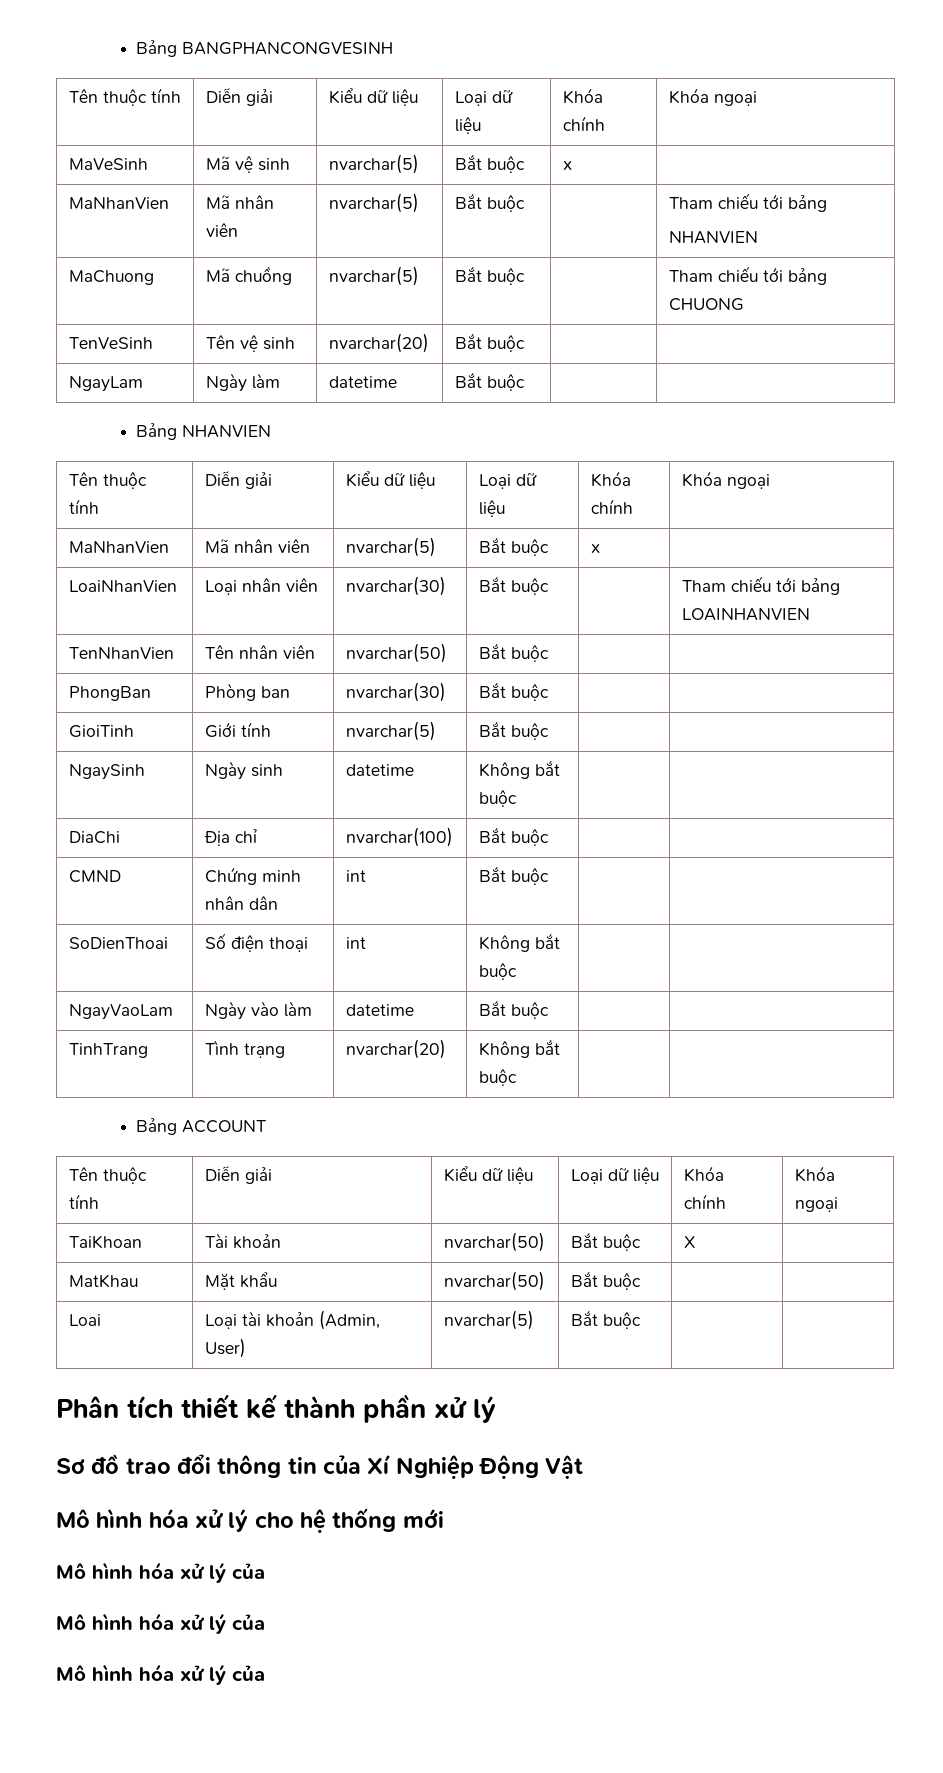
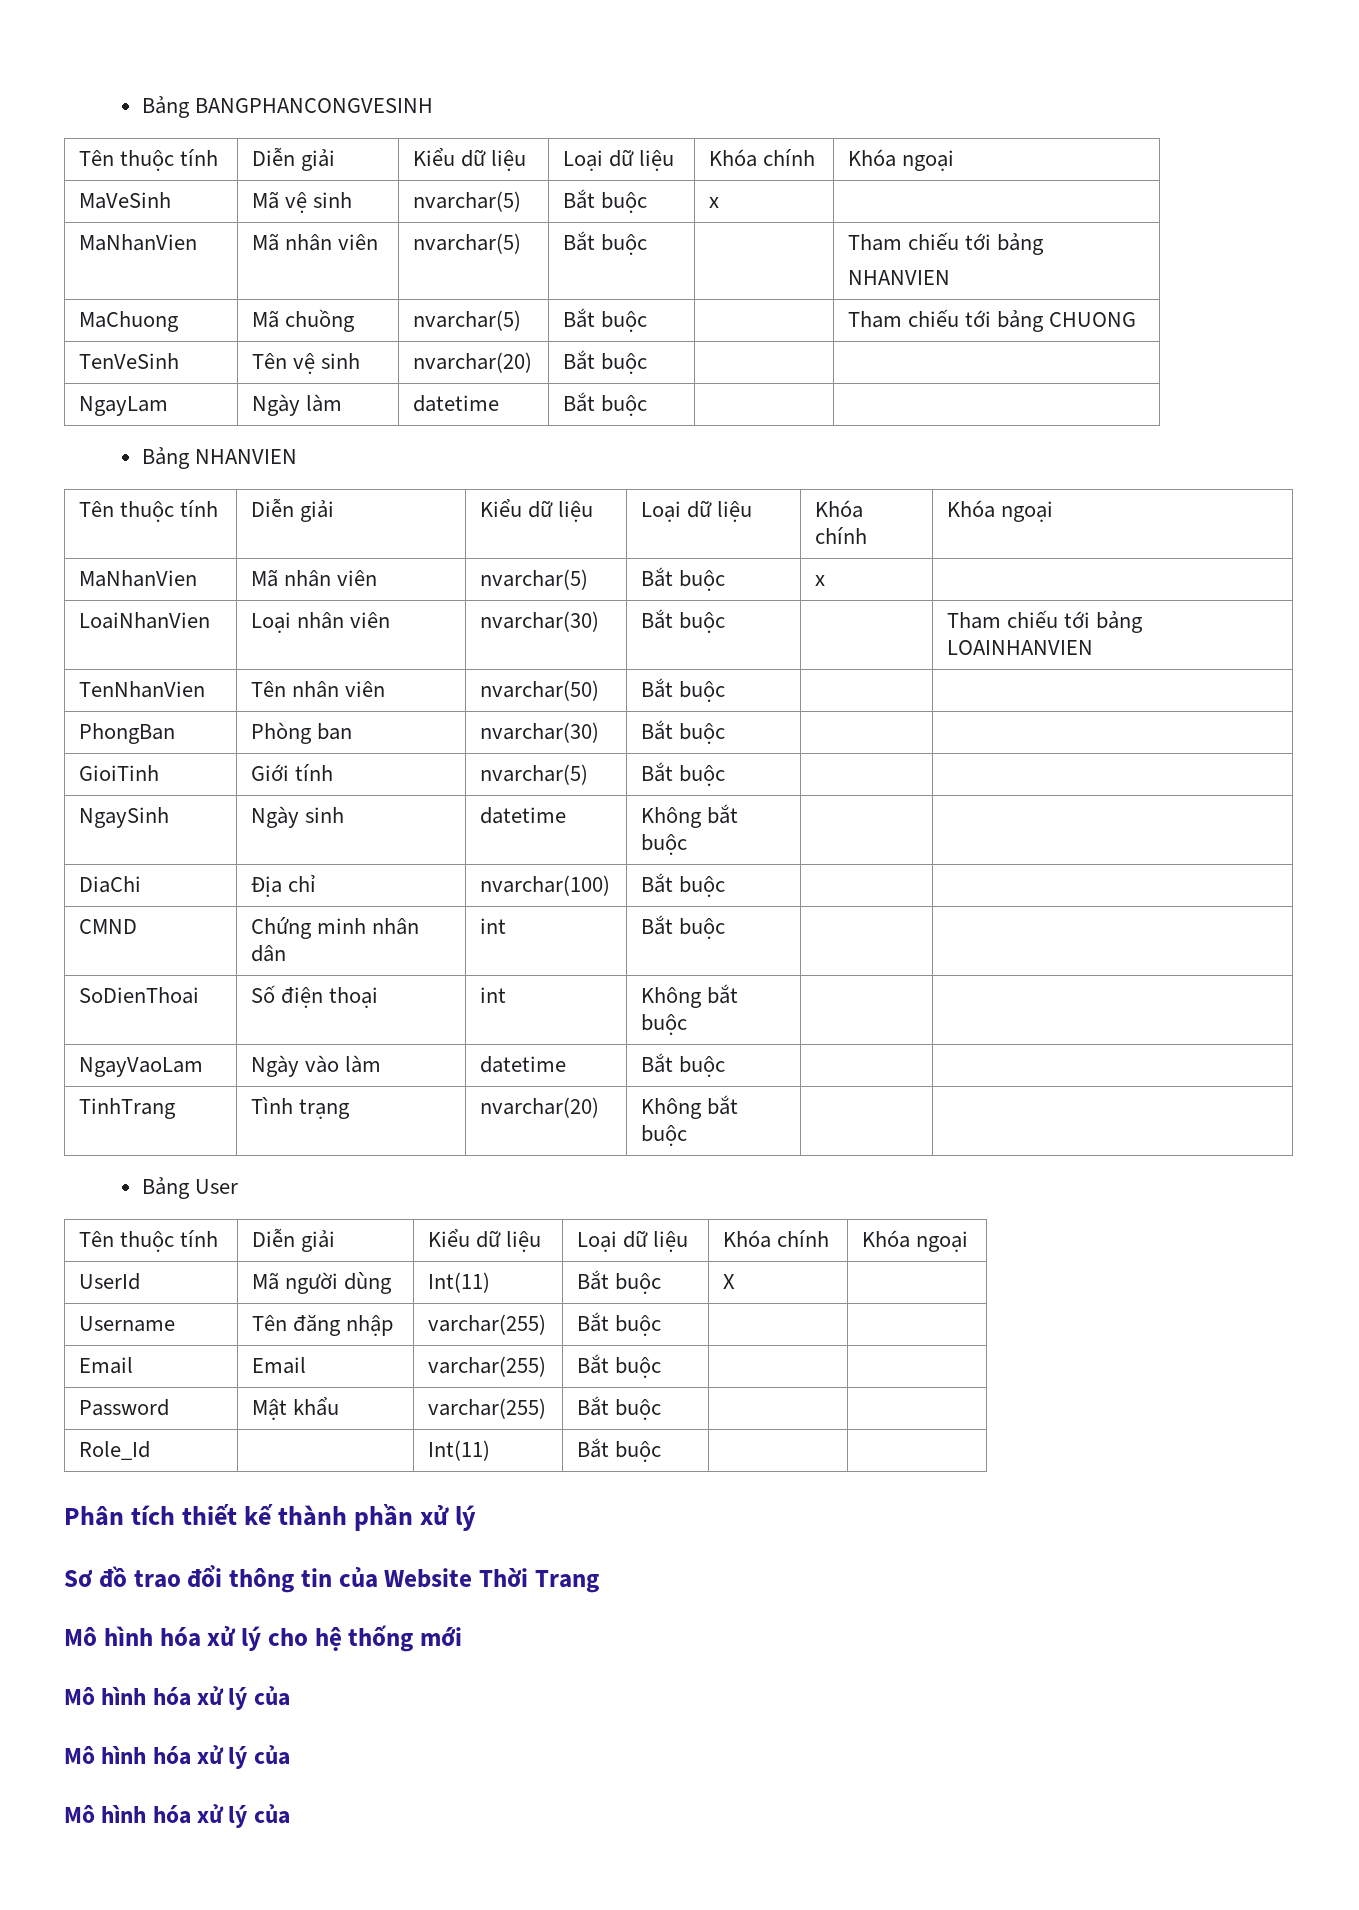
[182,1120,267,1133] ACCOUNT -> [195,1179,239,1194] User
[68,1235,142,1249] [204,1233,281,1249] [443,1232,545,1252] [570,1232,641,1251] [683,1236,695,1248] [68,1274,138,1288] [204,1272,277,1290] [443,1271,545,1291] [570,1271,641,1290] [68,1314,101,1326] [204,1310,380,1330] [204,1338,246,1358] [443,1310,534,1330] TaiKhoan | Tài khoản | nvarchar(50) | Bắt buộc | X | // MatKhau | Mặt khẩu | nvarchar(50) | Bắt buộc | | // Loai | Loại tài khoản (Admin, User) | nvarchar(5) -> [79,1273,141,1290] [252,1272,393,1294] [428,1272,491,1293] [577,1270,662,1294] [723,1274,736,1289] [79,1316,176,1332] [252,1314,394,1336] [428,1314,547,1335] [577,1312,662,1336] [79,1357,134,1374] [252,1357,307,1374] [428,1356,547,1377] [577,1354,662,1378] [79,1399,170,1416] [252,1396,340,1420] [428,1398,547,1419] [577,1396,662,1420] [79,1441,151,1460] [428,1440,491,1461] UserId | Mã người dùng | Int(11) | Bắt buộc | X | // Username | Tên đăng nhập | varchar(255) | Bắt buộc | | // Email | Email | varchar(255) | Bắt buộc | | // Password | Mật khẩu | varchar(255) | Bắt buộc | | // Role_Id | | Int(11)
[367,1454,584,1479] Xí Nghiệp Động Vật -> [384,1568,599,1593] Website Thời Trang

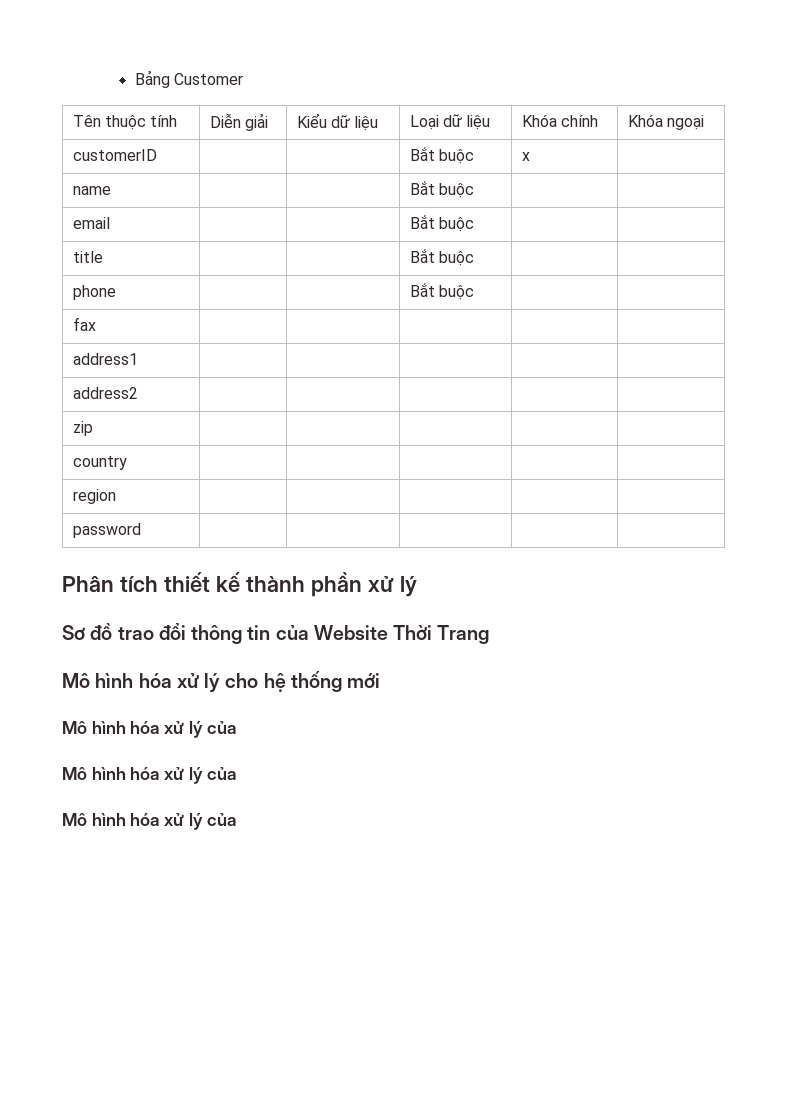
[142,96,434,118] Bảng BANGPHANCONGVESINH -> [134,70,244,88] Bảng Customer
[79,192,172,209] [252,191,353,213] [413,191,522,212] [563,189,648,213] [709,197,720,208] [79,234,198,251] [252,233,379,251] [413,233,522,254] [563,231,648,255] [848,232,1045,255] [848,270,951,285] [79,311,180,332] [252,309,356,332] [413,310,522,331] [563,308,648,332] [848,309,1137,332] [79,353,180,369] [252,353,361,374] [413,352,533,373] [563,350,648,374] [79,396,169,416] [252,394,343,416] [413,395,500,412] [563,392,648,416] [142,447,298,469] [79,500,219,522] [251,498,335,522] [480,498,594,522] [641,500,753,522] [815,500,864,518] [815,527,868,544] [947,500,1054,522] [79,570,198,587] [251,569,378,587] [480,569,589,590] [641,567,726,591] [815,575,826,586] [79,612,211,629] [251,612,391,633] [480,611,600,632] [641,609,726,633] [947,610,1144,633] [947,640,1094,655] [79,681,206,698] [251,681,386,698] [480,680,600,701] [641,678,726,702] [79,723,176,744] [251,722,353,744] [480,722,600,743] [641,720,726,744] [79,765,160,781] [251,764,334,781] [480,764,589,785] [641,762,726,786] [79,807,170,828] [251,806,345,828] [480,807,567,824] [641,804,739,828] [641,834,688,855] [79,876,142,893] [251,874,317,897] [480,875,611,896] [641,873,726,897] [79,919,138,934] [251,917,420,939] [251,945,287,962] [480,918,507,934] [641,915,726,939] [79,987,200,1004] [251,985,379,1008] [480,987,507,1003] [641,984,739,1008] [641,1014,688,1035] [79,1057,204,1077] [251,1055,382,1077] [480,1056,567,1073] [641,1053,726,1077] [79,1098,177,1119] [251,1097,351,1119] [480,1097,600,1118] [641,1095,739,1119] [641,1125,688,1146] [142,1177,239,1199] [79,1230,219,1252] [252,1228,336,1252] [428,1228,542,1252] [577,1230,689,1252] [723,1230,830,1248] [862,1230,969,1252] [79,1273,141,1290] [252,1272,393,1294] [428,1272,491,1293] [577,1270,662,1294] [723,1274,736,1289] [79,1316,176,1332] [252,1314,394,1336] [428,1314,547,1335] [577,1312,662,1336] [79,1357,134,1374] [252,1357,307,1374] [428,1356,547,1377] [577,1354,662,1378] [79,1399,170,1416] [252,1396,340,1420] [428,1398,547,1419] [577,1396,662,1420] [79,1441,151,1460] [428,1440,491,1461] [577,1438,662,1462] MaVeSinh | Mã vệ sinh | nvarchar(5) | Bắt buộc | x | // MaNhanVien | Mã nhân viên | nvarchar(5) | Bắt buộc | | Tham chiếu tới bảng // NHANVIEN // MaChuong | Mã chuồng | nvarchar(5) | Bắt buộc | | Tham chiếu tới bảng CHUONG // TenVeSinh | Tên vệ sinh | nvarchar(20) | Bắt buộc | | // NgayLam | Ngày làm | datetime | Bắt buộc | | // Bảng NHANVIEN // Tên thuộc tính | Diễn giải | Kiểu dữ liệu | Loại dữ liệu | Khóa chính | Khóa ngoại // MaNhanVien | Mã nhân viên | nvarchar(5) | Bắt buộc | x | // LoaiNhanVien | Loại nhân viên | nvarchar(30) | Bắt buộc | | Tham chiếu tới bảng LOAINHANVIEN // TenNhanVien | Tên nhân viên | nvarchar(50) | Bắt buộc | | // PhongBan | Phòng ban | nvarchar(30) | Bắt buộc | | // GioiTinh | Giới tính | nvarchar(5) | Bắt buộc | | // NgaySinh | Ngày sinh | datetime | Không bắt buộc | | // DiaChi | Địa chỉ | nvarchar(100) | Bắt buộc | | // CMND | Chứng minh nhân dân | int | Bắt buộc | | // SoDienThoai | Số điện thoại | int | Không bắt buộc | | // NgayVaoLam | Ngày vào làm | datetime | Bắt buộc | | // TinhTrang | Tình trạng | nvarchar(20) | Không bắt buộc | | // Bảng User // Tên thuộc tính | Diễn giải | Kiểu dữ liệu | Loại dữ liệu | Khóa chính | Khóa ngoại // UserId | Mã người dùng | Int(11) | Bắt buộc | X | // Username | Tên đăng nhập | varchar(255) | Bắt buộc | | // Email | Email | varchar(255) | Bắt buộc | | // Password | Mật khẩu | varchar(255) | Bắt buộc | | // Role_Id | | Int(11) | Bắt buộc -> [72,149,157,161] [409,147,474,164] [521,152,530,161] [72,186,111,195] [409,181,474,198] [72,217,110,229] [409,215,474,232] [72,251,103,263] [409,249,474,266] [72,285,116,300] [409,283,474,300] [72,317,96,331] [72,353,138,365] [72,387,138,399] [72,421,93,436] [72,456,127,470] [72,489,116,504] [72,523,141,538] customerID | | | Bắt buộc | x | // name | | | Bắt buộc | | // email | | | Bắt buộc | | // title | | | Bắt buộc | | // phone | | | Bắt buộc | | // fax | | | | | // address1 | | | | | // address2 | | | | | // zip | | | | | // country | | | | | // region | | | | | // password | | |

